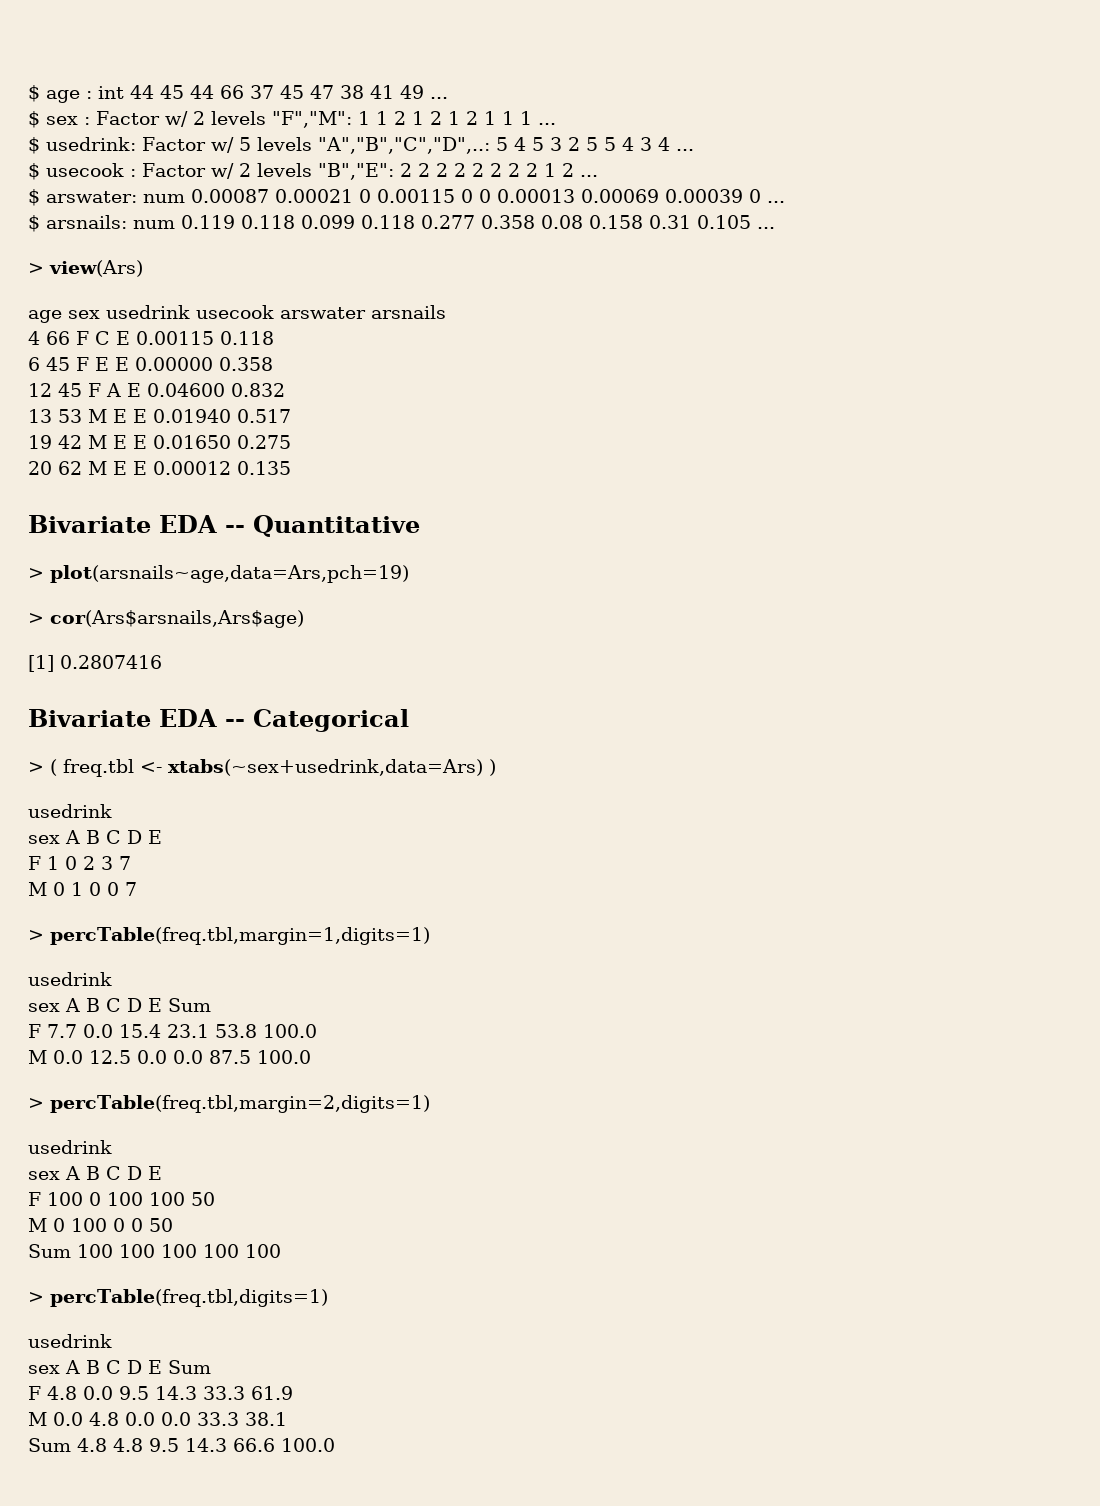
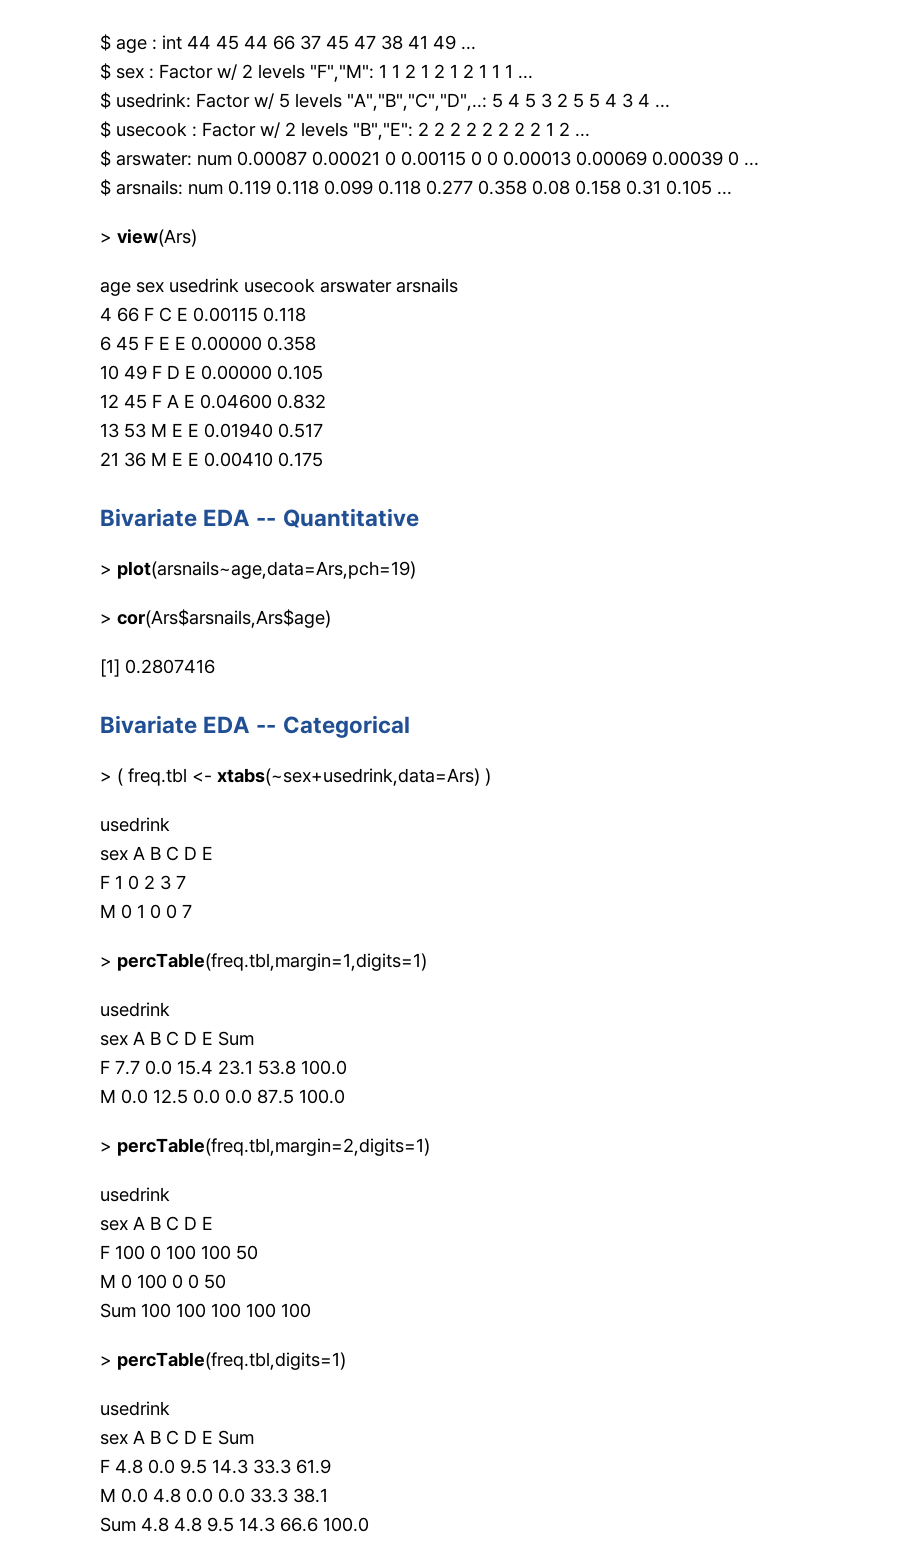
(273, 364) none -> [100,365,323,380] // 10 49 F D E 0.00000 0.105
[28,435,291,449] [28,461,291,475] 19 42 M E E 0.01650 0.275 // 20 62 M E E 0.00012 0.135 -> [100,452,323,467] 21 36 M E E 0.00410 0.175

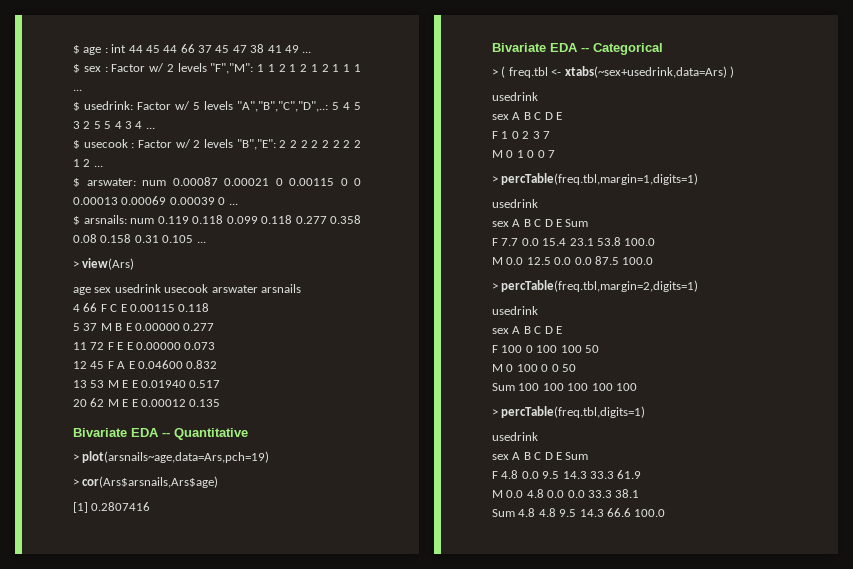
[100,336,316,351] [100,365,323,380] 6 45 F E E 0.00000 0.358 // 10 49 F D E 0.00000 0.105 -> [73,323,215,331] [73,342,216,350] 5 37 M B E 0.00000 0.277 // 11 72 F E E 0.00000 0.073
[100,452,323,467] 21 36 M E E 0.00410 0.175 -> [73,398,221,407] 20 62 M E E 0.00012 0.135

